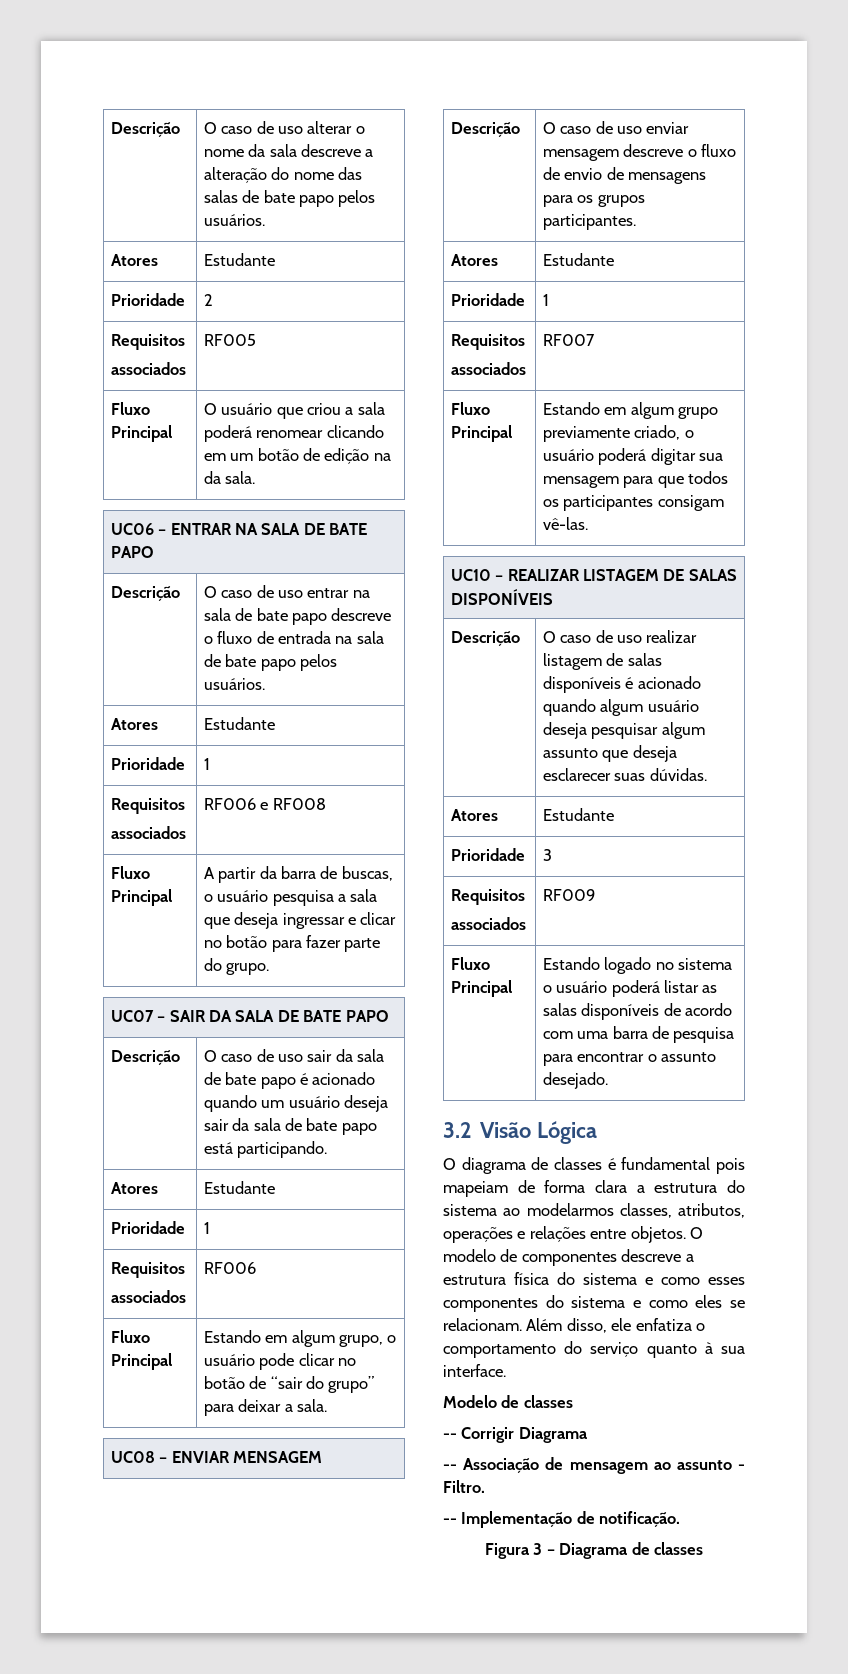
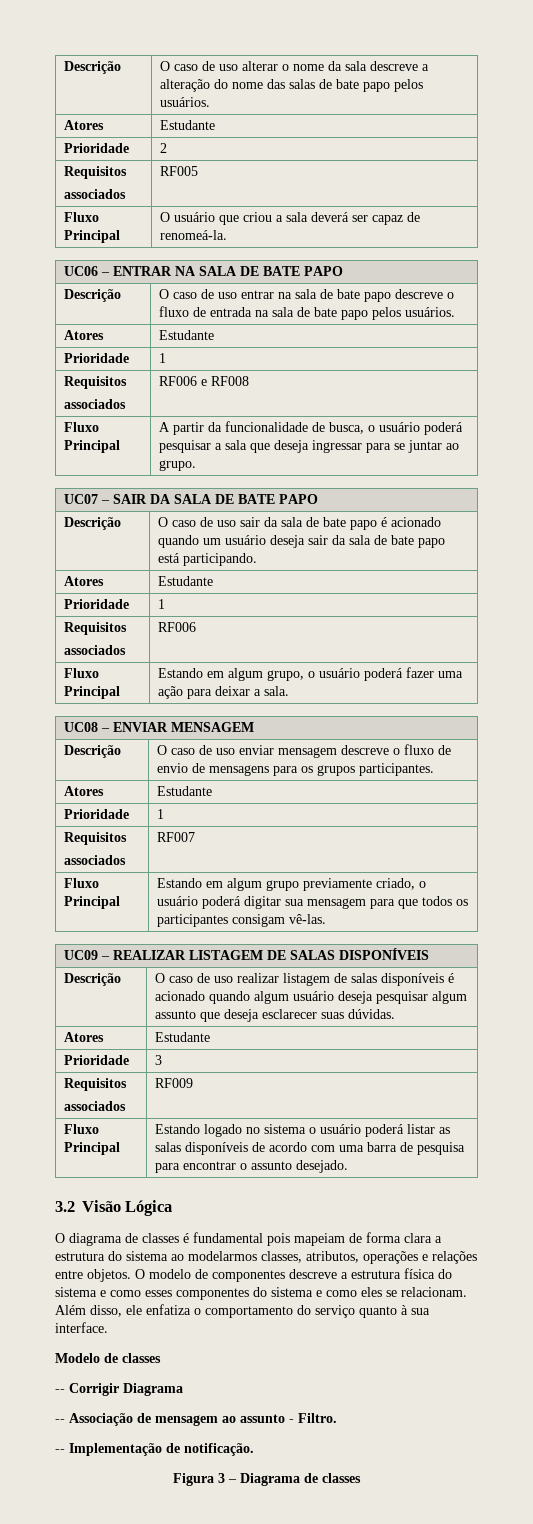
[203,425,384,442] [203,448,391,464] [203,471,256,484] poderá renomear clicando em um botão de edição na da sala. -> [311,212,421,225] [160,230,228,240] deverá ser capaz de renomeá-la.
[280,866,393,881] [203,890,334,906] barra de buscas, o usuário pesquisa -> [225,421,464,435] [159,440,212,453] funcionalidade de busca, o usuário poderá pesquisar
[347,912,397,925] [203,935,381,952] [203,958,222,971] e clicar no botão para fazer parte do -> [366,440,460,453] para se juntar ao
[259,1353,356,1370] [203,1376,375,1393] pode clicar no botão de “sair do grupo” -> [364,667,464,681] [158,686,184,699] poderá fazer uma ação
[450,569,491,581] UC10 -> [64,950,99,960] UC09

